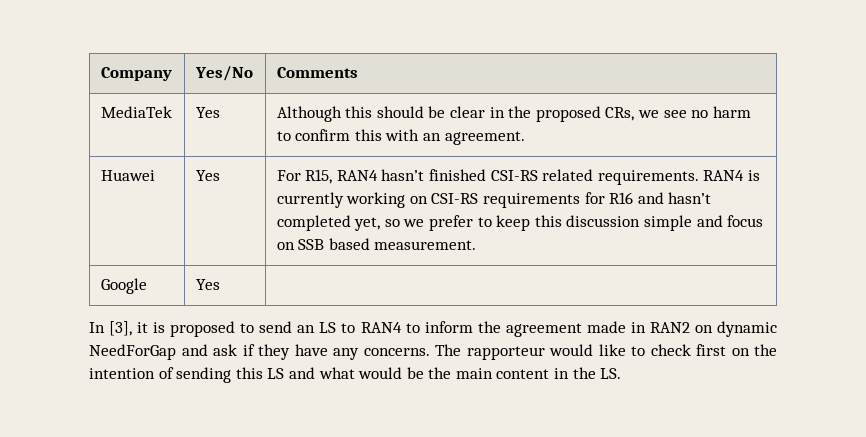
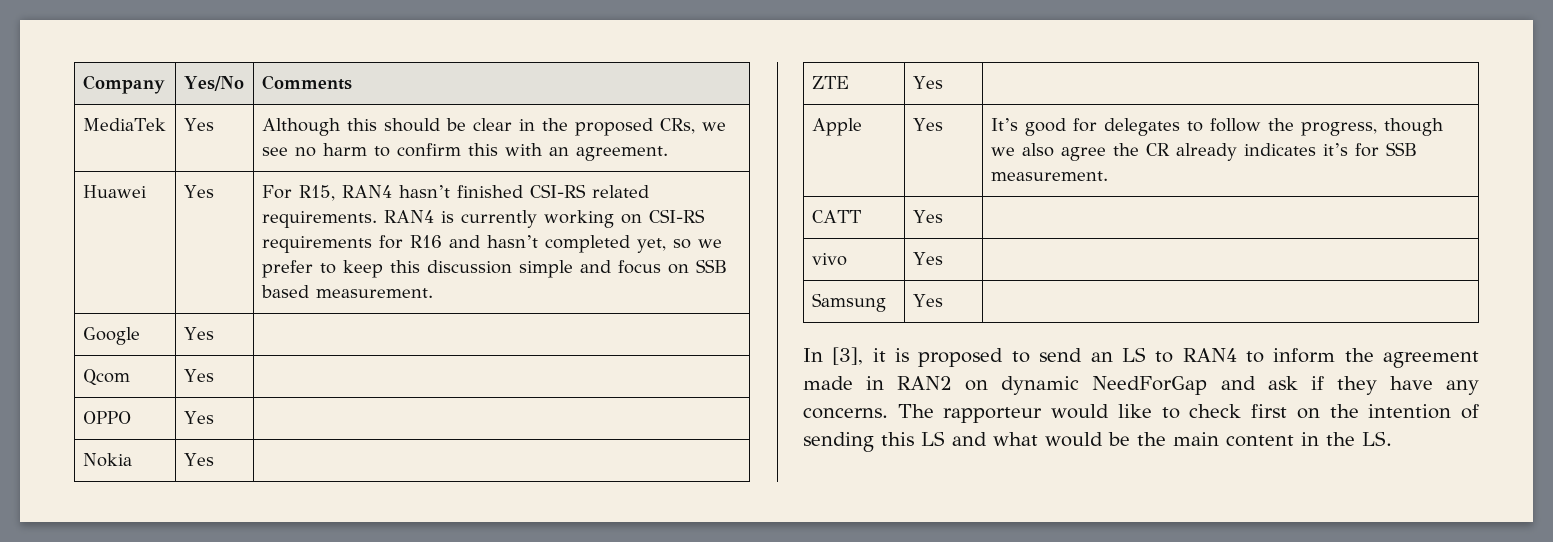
(220, 284) none -> [82,369,130,386] [183,369,214,382] [82,411,131,424] [183,411,214,424] [82,453,132,467] [183,453,214,466] [811,76,849,89] [912,76,943,89] [811,118,862,136] [912,118,943,131] [990,118,1443,136] [990,142,1417,161] [990,171,1108,181] [811,210,861,223] [912,210,943,223] [811,253,847,266] [912,252,943,265] [811,293,886,312] [912,294,943,307] // Qcom | Yes | // OPPO | Yes | // Nokia | Yes | // ZTE | Yes | // Apple | Yes | It’s good for delegates to follow the progress, though we also agree the CR already indicates it’s for SSB measurement. // CATT | Yes | // vivo | Yes | // Samsung | Yes |

